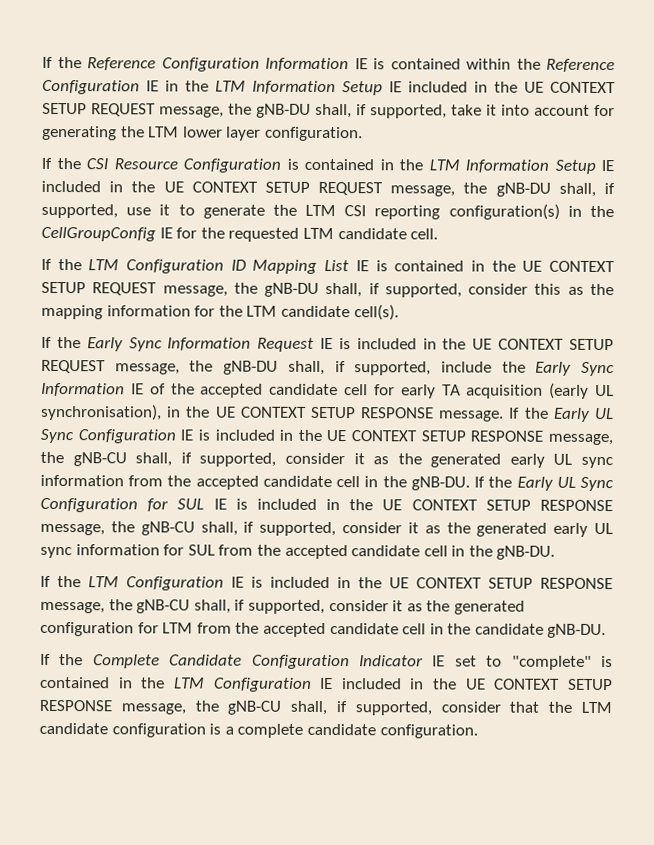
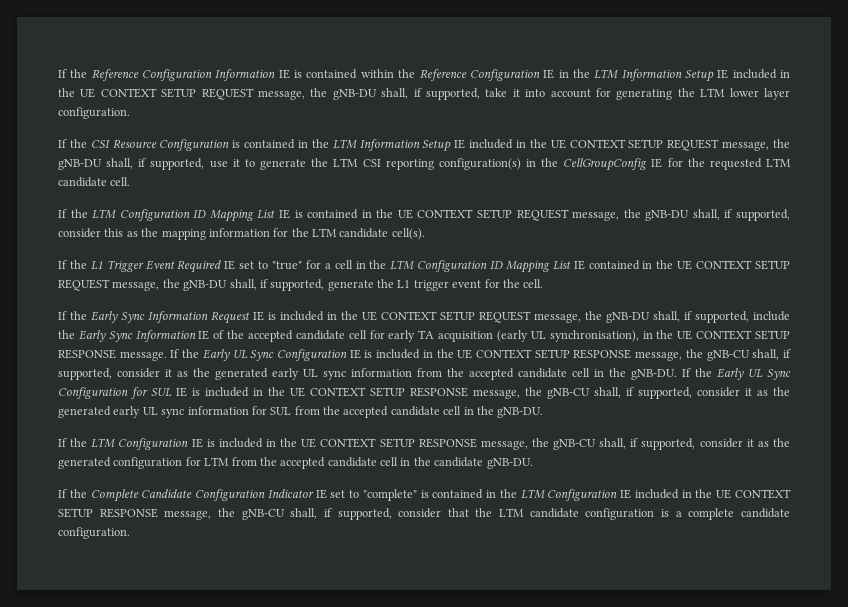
(399, 312) none -> [58,260,790,273] [58,279,544,291] // If the L1 Trigger Event Required IE set to "true" for a cell in the LTM Configuration ID Mapping List IE contained in the UE CONTEXT SETUP REQUEST message, the gNB-DU shall, if supported, generate the L1 trigger event for the cell.

